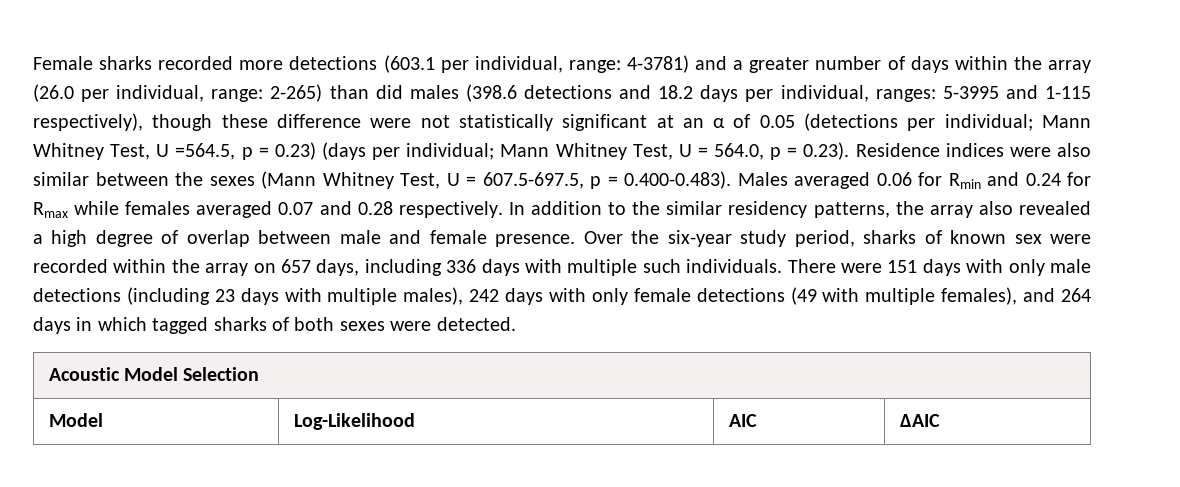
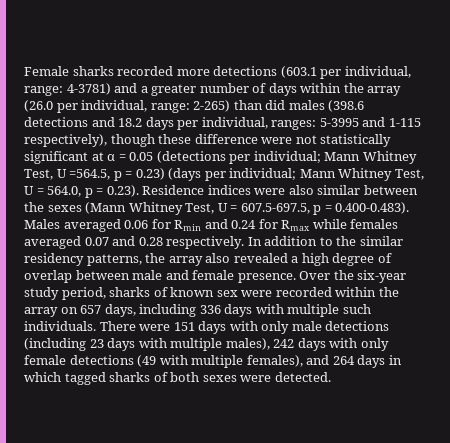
[682,114,751,128] an α of -> [107,154,126,161] α =
[48,367,260,381] [48,413,103,427] [293,413,415,430] [728,414,757,427] [899,414,940,427] // Acoustic Model Selection // Model | Log-Likelihood | AIC | ΔAIC -> (331, 377) none

